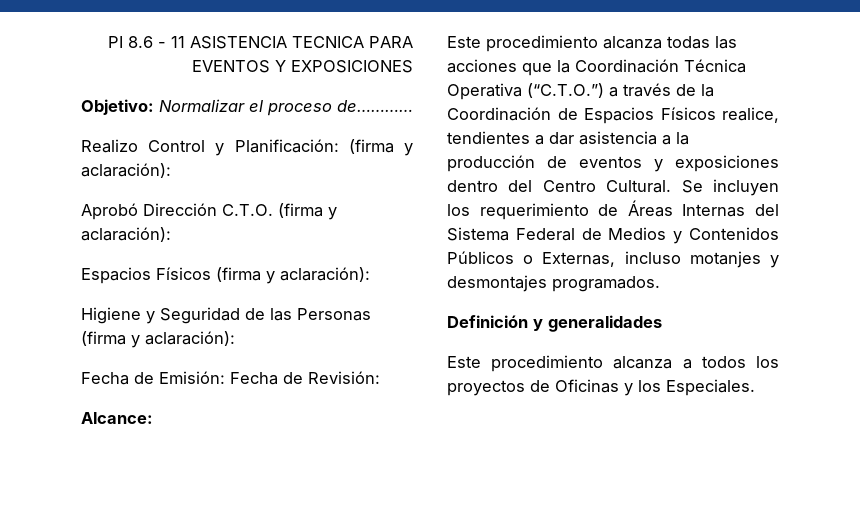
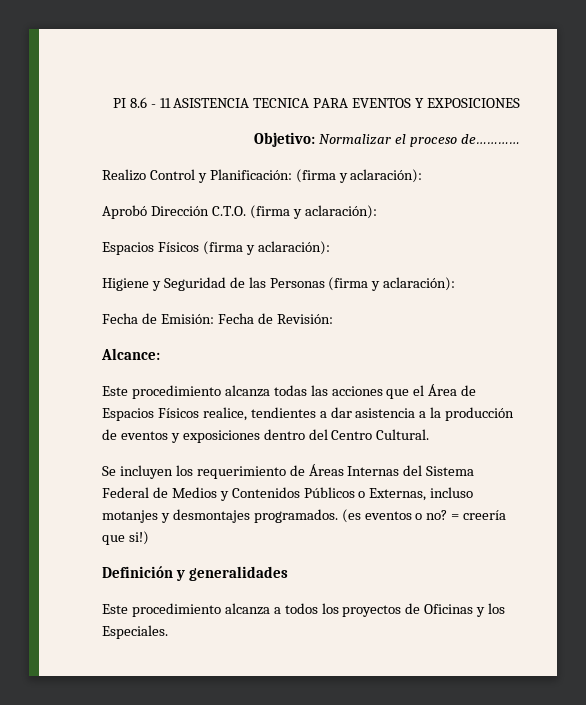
[557,59,746,73] [447,83,714,100] [447,107,551,121] la Coordinación Técnica Operativa (“C.T.O.”) a través de la Coordinación -> [413,384,458,396] el Área
(672, 186) none -> (430, 434) //
(660, 284) none -> [341,509,507,523] [102,531,149,545] (es eventos o no? = creería que si!)

